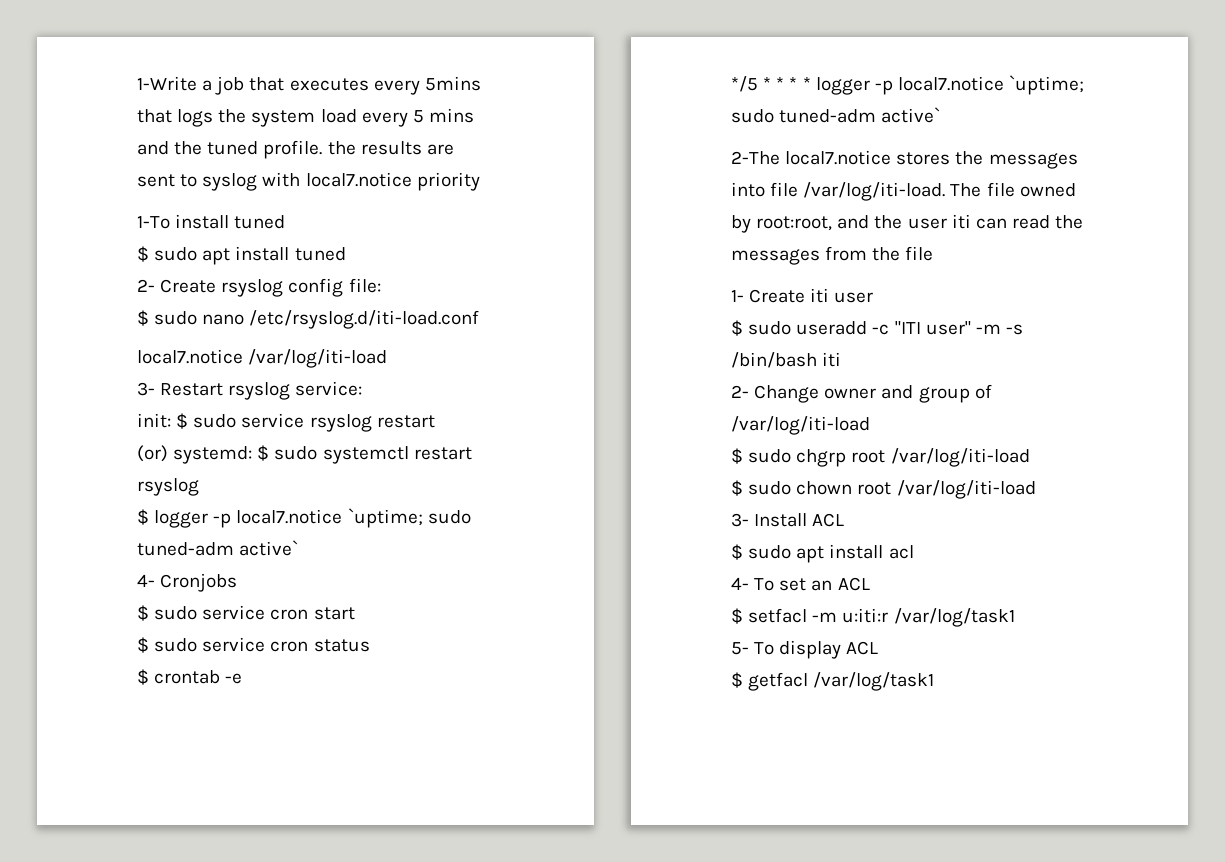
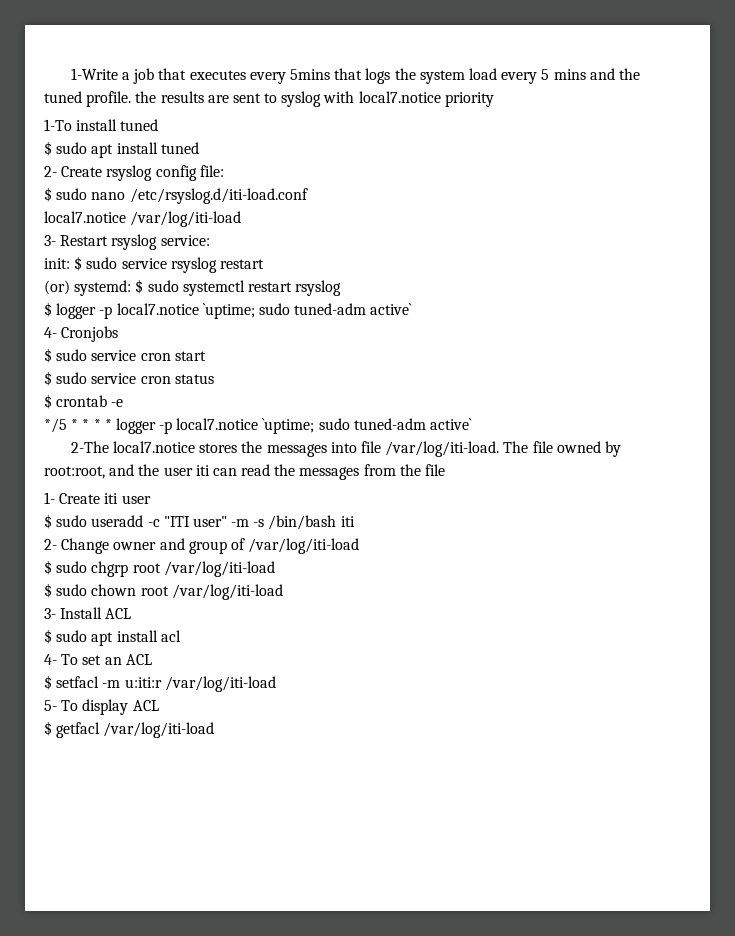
[893,608,1015,627] /var/log/task1 -> [164,676,276,692] /var/log/iti-load
[813,672,935,691] /var/log/task1 -> [103,722,215,738] /var/log/iti-load

